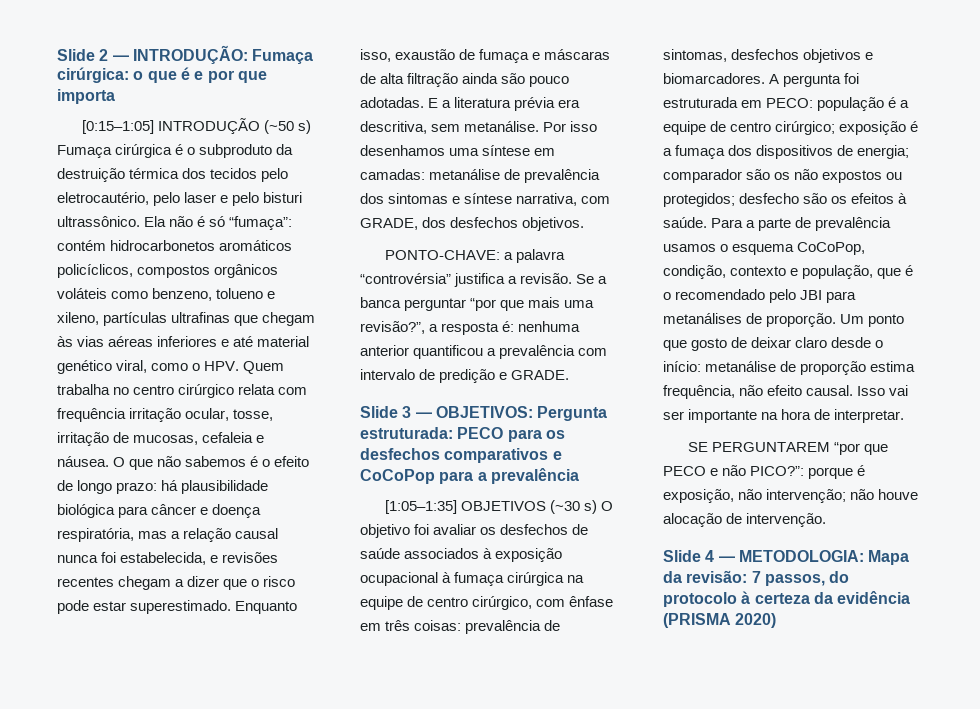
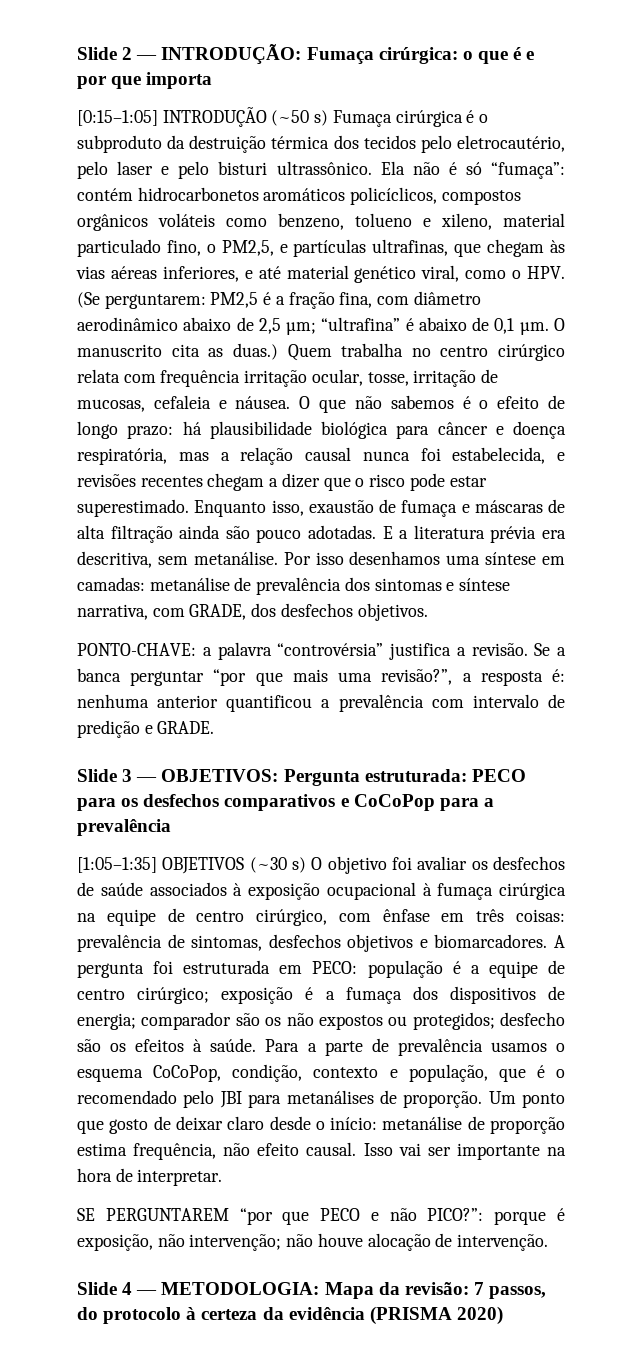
[103,312,231,326] partículas ultrafinas -> [503,213,565,227] [77,239,449,257] material particulado fino, o PM2,5, e partículas ultrafinas,
[157,336,218,347] inferiores -> [162,266,239,282] inferiores,
(240, 366) none -> [77,291,481,309] [77,317,565,335] [77,343,278,360] (Se perguntarem: PM2,5 é a fração fina, com diâmetro aerodinâmico abaixo de 2,5 µm; “ultrafina” é abaixo de 0,1 µm. O manuscrito cita as duas.)

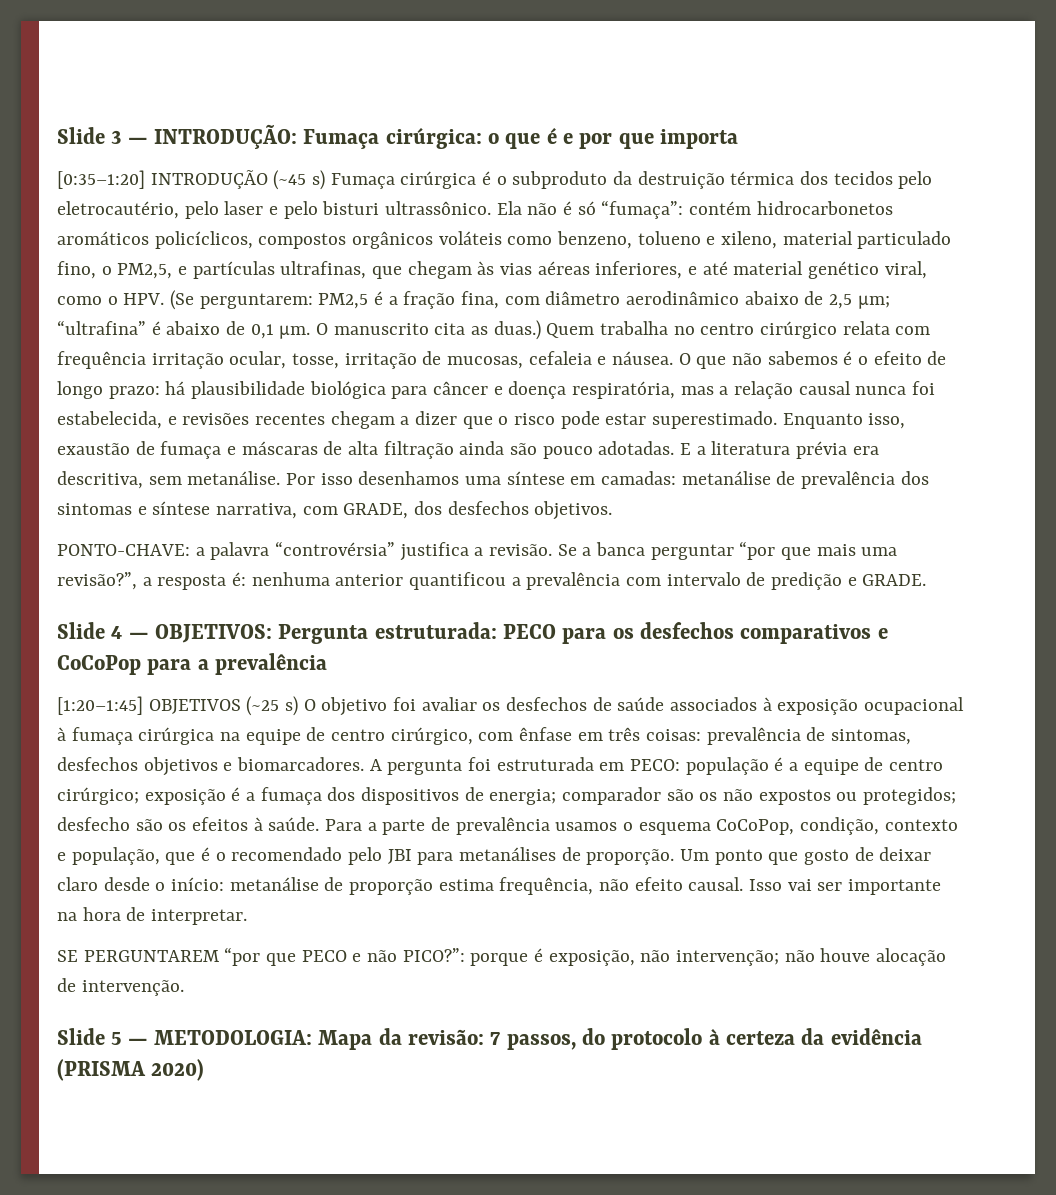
[77,47,133,60] Slide 2 -> [57,127,122,144] Slide 3
[77,107,310,127] [0:15–1:05] INTRODUÇÃO (~50 -> [57,170,307,190] [0:35–1:20] INTRODUÇÃO (~45
[122,769,133,782] 3 -> [111,626,123,639] 4
[77,857,287,874] [1:05–1:35] OBJETIVOS (~30 -> [57,696,280,716] [1:20–1:45] OBJETIVOS (~25
[122,1282,133,1295] 4 -> [111,1032,122,1045] 5

